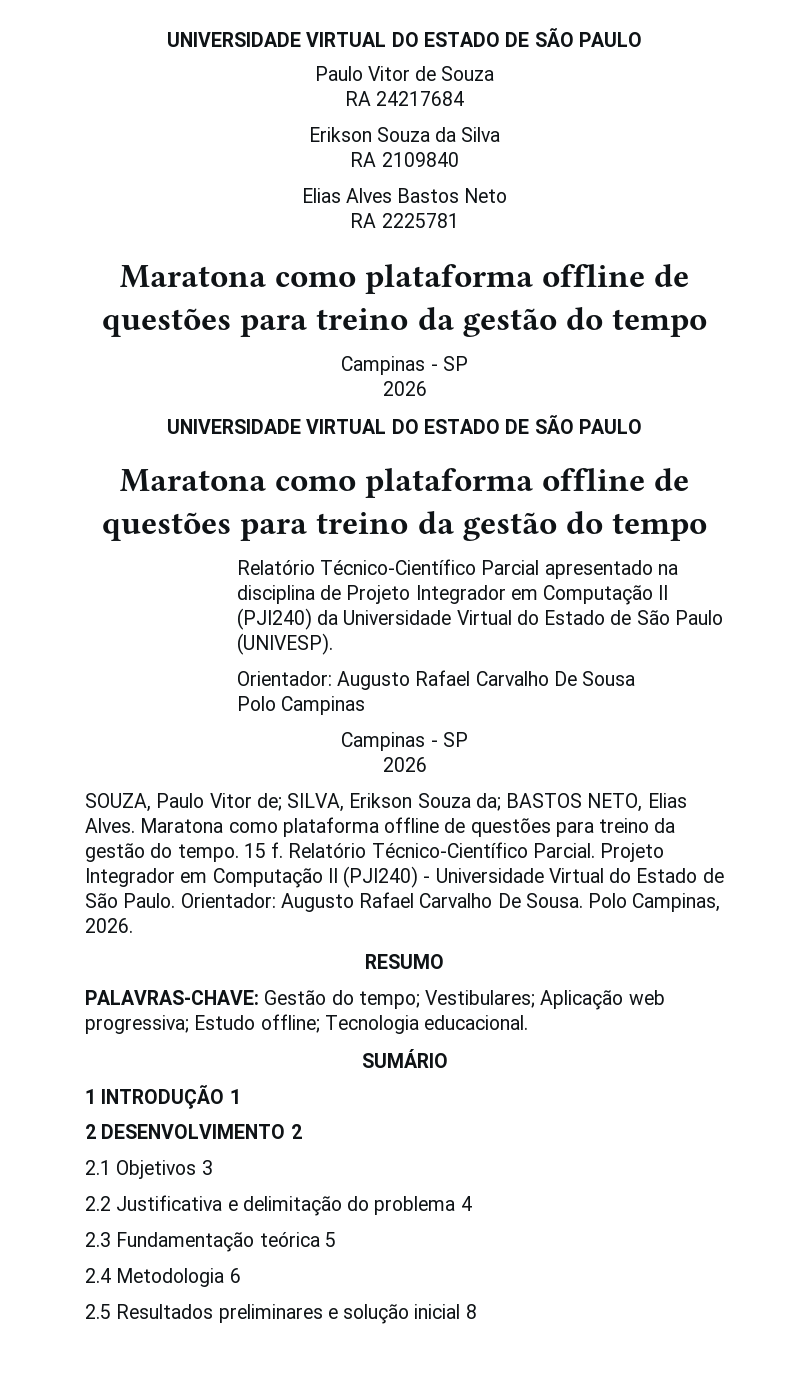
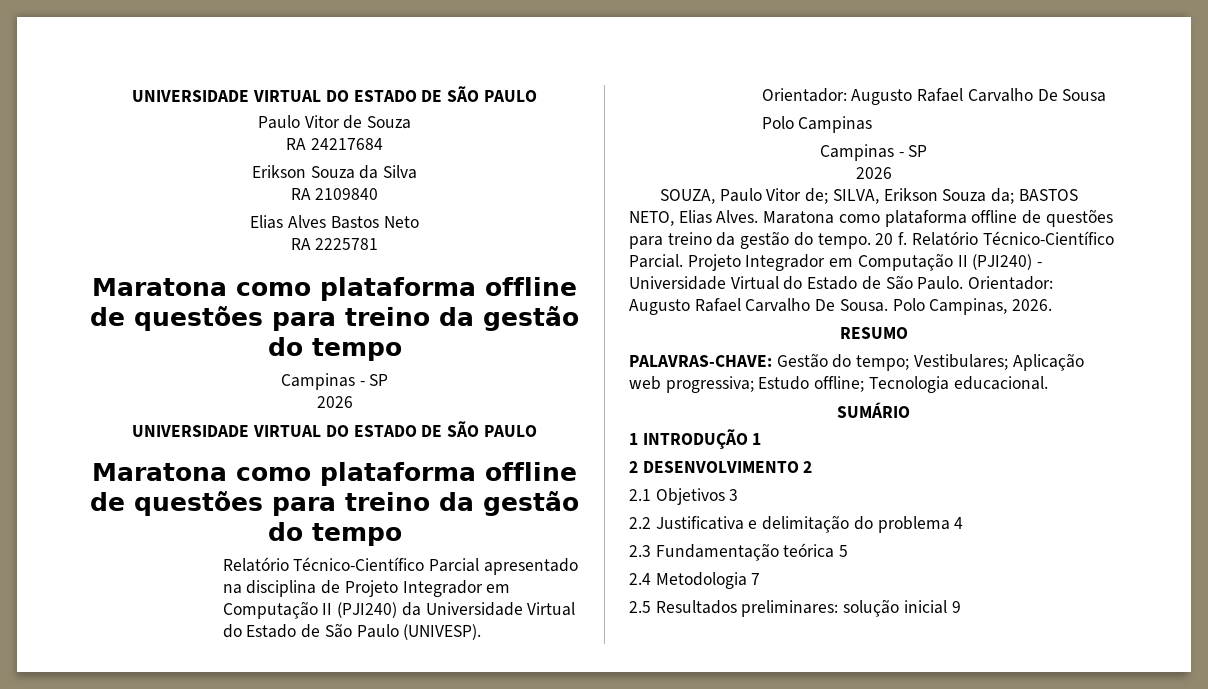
[243,843,266,858] 15 -> [875,233,894,245] 20
[229,1268,241,1283] 6 -> [751,573,761,585] 7
[218,1304,338,1323] preliminares e -> [741,600,839,617] preliminares:
[465,1304,477,1319] 8 -> [951,601,961,613] 9

